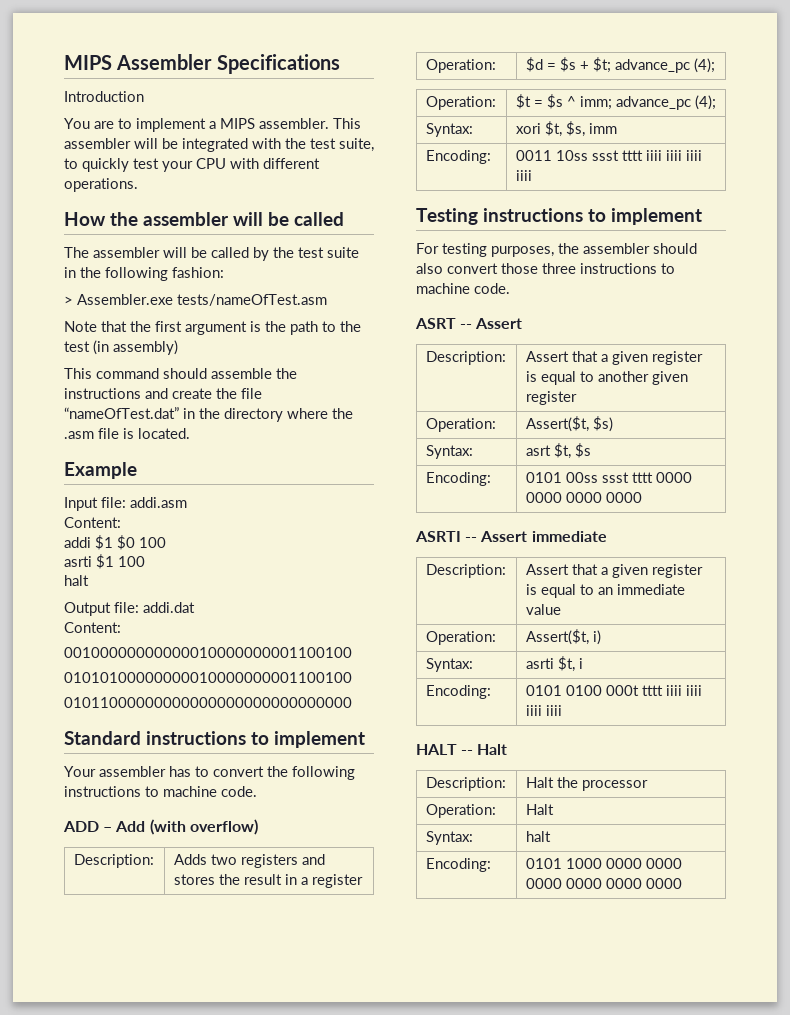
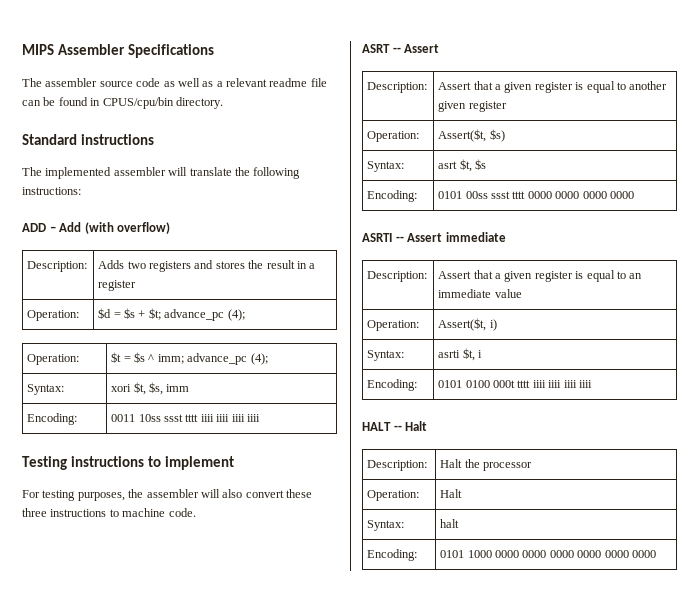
[64,91,144,102] [64,118,361,132] [64,138,374,152] [64,158,320,172] [64,178,138,192] [64,212,344,226] [64,247,359,261] [64,267,224,281] [64,294,327,306] [64,321,361,335] [64,340,178,355] [64,368,297,379] [64,388,262,399] [64,407,353,422] [64,428,190,439] [64,462,137,479] [64,497,187,511] [64,517,121,528] [64,535,166,550] [64,554,145,569] [64,575,89,586] [64,602,195,616] [64,622,121,633] [64,647,352,658] [64,672,352,683] [64,697,352,708] [64,731,365,748] [64,766,355,780] [64,786,257,797] Introduction // You are to implement a MIPS assembler. This assembler will be integrated with the test suite, to quickly test your CPU with different operations. // How the assembler will be called // The assembler will be called by the test suite in the following fashion: // > Assembler.exe tests/nameOfTest.asm // Note that the first argument is the path to the test (in assembly) // This command should assemble the instructions and create the file “nameOfTest.dat” in the directory where the .asm file is located. // Example // Input file: addi.asm // Content: // addi $1 $0 100 // asrti $1 100 // halt // Output file: addi.dat // Content: // 00100000000000010000000001100100 // 01010100000000010000000001100100 // 01011000000000000000000000000000 // Standard instructions to implement // Your assembler has to convert the following instructions to machine code. -> [22,78,327,87] [22,97,223,109] [22,134,154,145] [22,167,301,179] [22,187,81,195] The assembler source code as well as a relevant readme file can be found in CPUS/cpu/bin directory. // Standard instructions // The implemented assembler will translate the following instructions:
[653,243,697,254] should -> [200,489,220,498] will
[501,263,538,274] those -> [286,489,312,498] these

